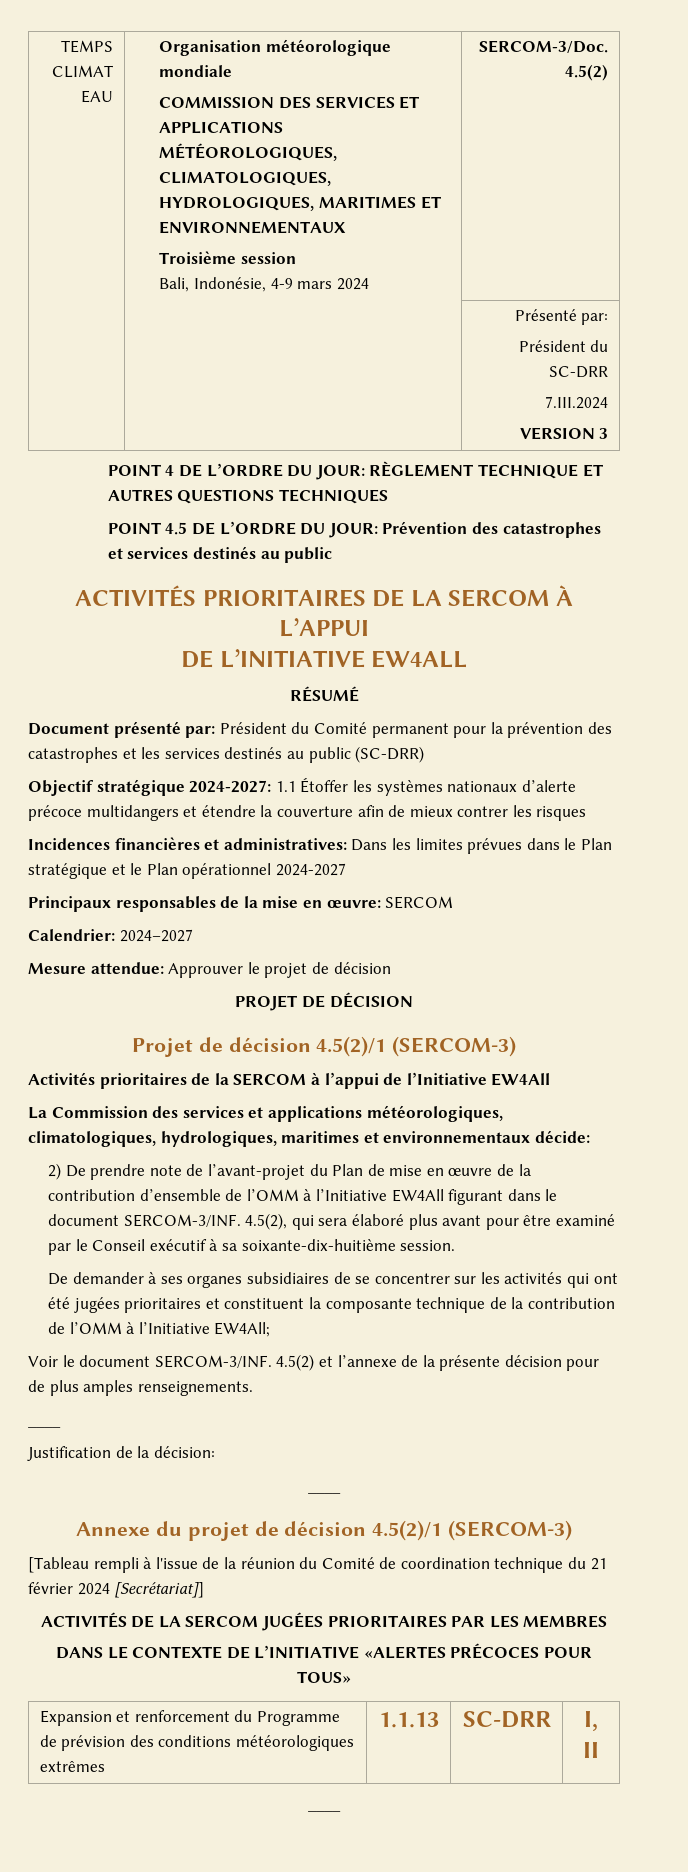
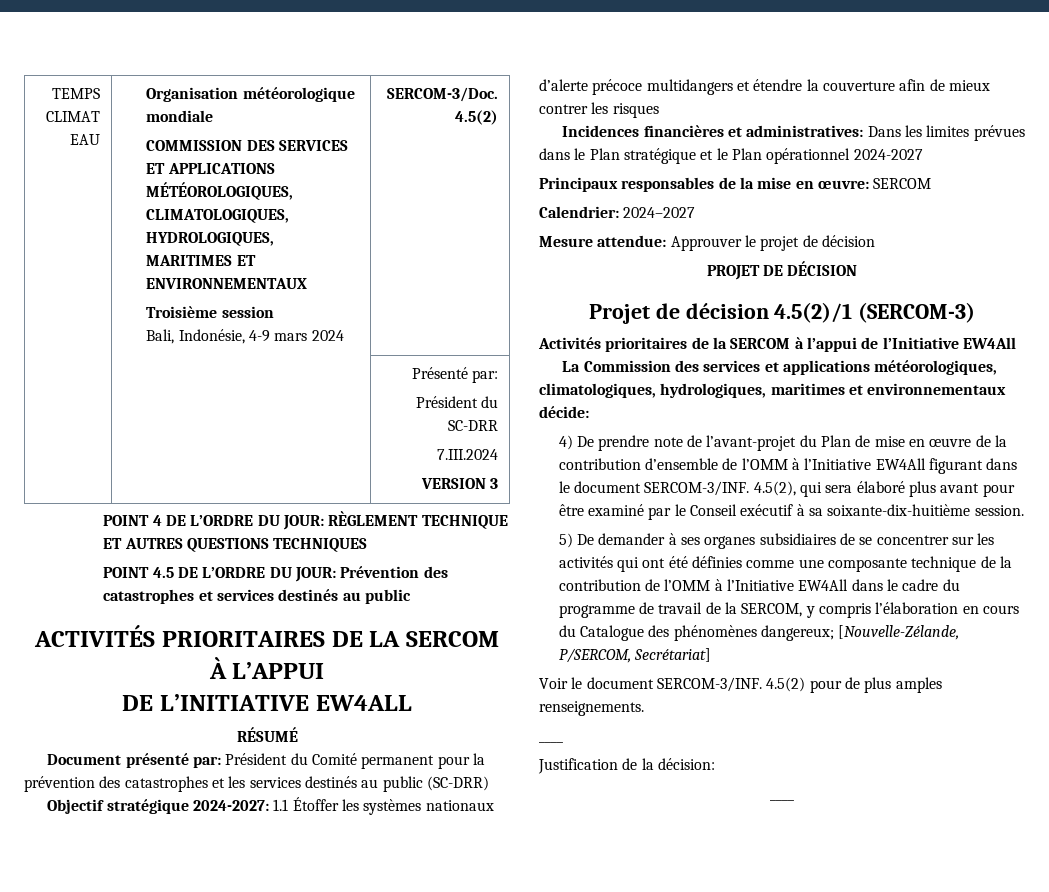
[47,1163,61,1180] 2) -> [558,435,573,450] 4)
(456, 1245) none -> [558,533,573,548] 5)
[73,1297,321,1313] jugées prioritaires et constituent la -> [692,556,824,568] définies comme une
[214,1322,271,1337] EW4All; -> [798,579,960,591] [558,602,1020,618] [558,625,960,641] [558,648,712,663] EW4All dans le cadre du programme de travail de la SERCOM, y compris l’élaboration en cours du Catalogue des phénomènes dangereux; [Nouvelle-Zélande, P/SERCOM, Secrétariat]
[318,1355,562,1371] et l’annexe de la présente décision -> (806, 684) none
[76,1520,572,1541] [28,1557,607,1573] [28,1582,205,1598] [40,1612,608,1631] [55,1643,593,1659] [297,1671,351,1683] [39,1710,340,1726] [39,1735,354,1751] [39,1761,105,1772] [378,1712,439,1728] [462,1711,551,1728] [584,1711,598,1732] [583,1742,599,1758] [308,1809,341,1812] // Annexe du projet de décision 4.5(2)/1 (SERCOM-3) // [Tableau rempli à l'issue de la réunion du Comité de coordination technique du 21 février 2024 [Secrétariat]] // ACTIVITÉS DE LA SERCOM JUGÉES PRIORITAIRES PAR LES MEMBRES // DANS LE CONTEXTE DE L’INITIATIVE «ALERTES PRÉCOCES POUR TOUS» // Expansion et renforcement du Programme de prévision des conditions météorologiques extrêmes | 1.1.13 | SC-DRR | I, II // ____ -> (794, 800) none

